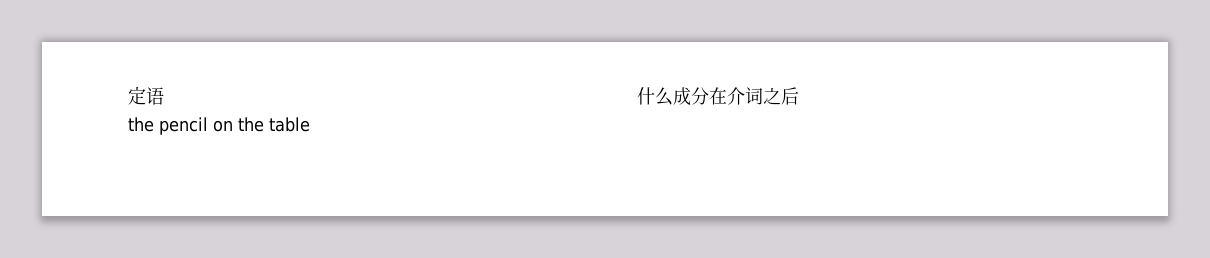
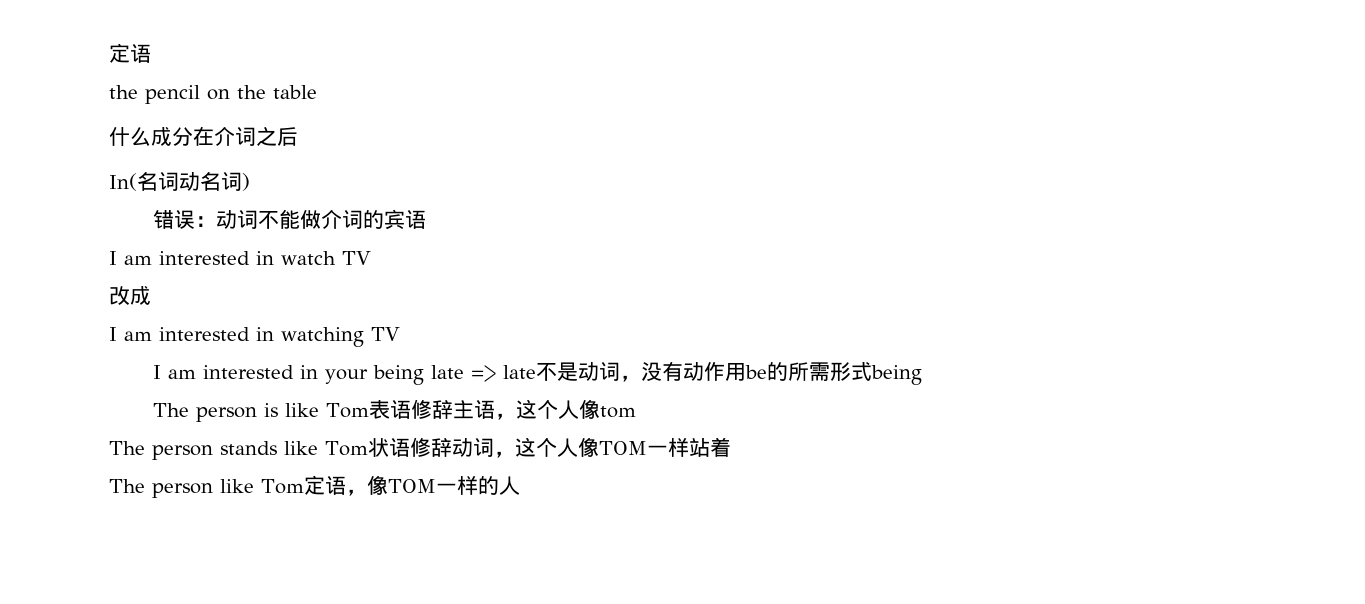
(799, 96) none -> [109,172,250,191] [152,209,426,230] [109,251,371,265] [109,286,151,305] [109,327,400,347] [152,361,922,385] [152,399,636,422] [109,437,731,460] [109,475,520,498] // In(名词动名词) // 错误：动词不能做介词的宾语 // I am interested in watch TV // 改成 // I am interested in watching TV // I am interested in your being late => late不是动词，没有动作用be的所需形式being // The person is like Tom表语修辞主语，这个人像tom // The person stands like Tom状语修辞动词，这个人像TOM一样站着 // The person like Tom定语，像TOM一样的人

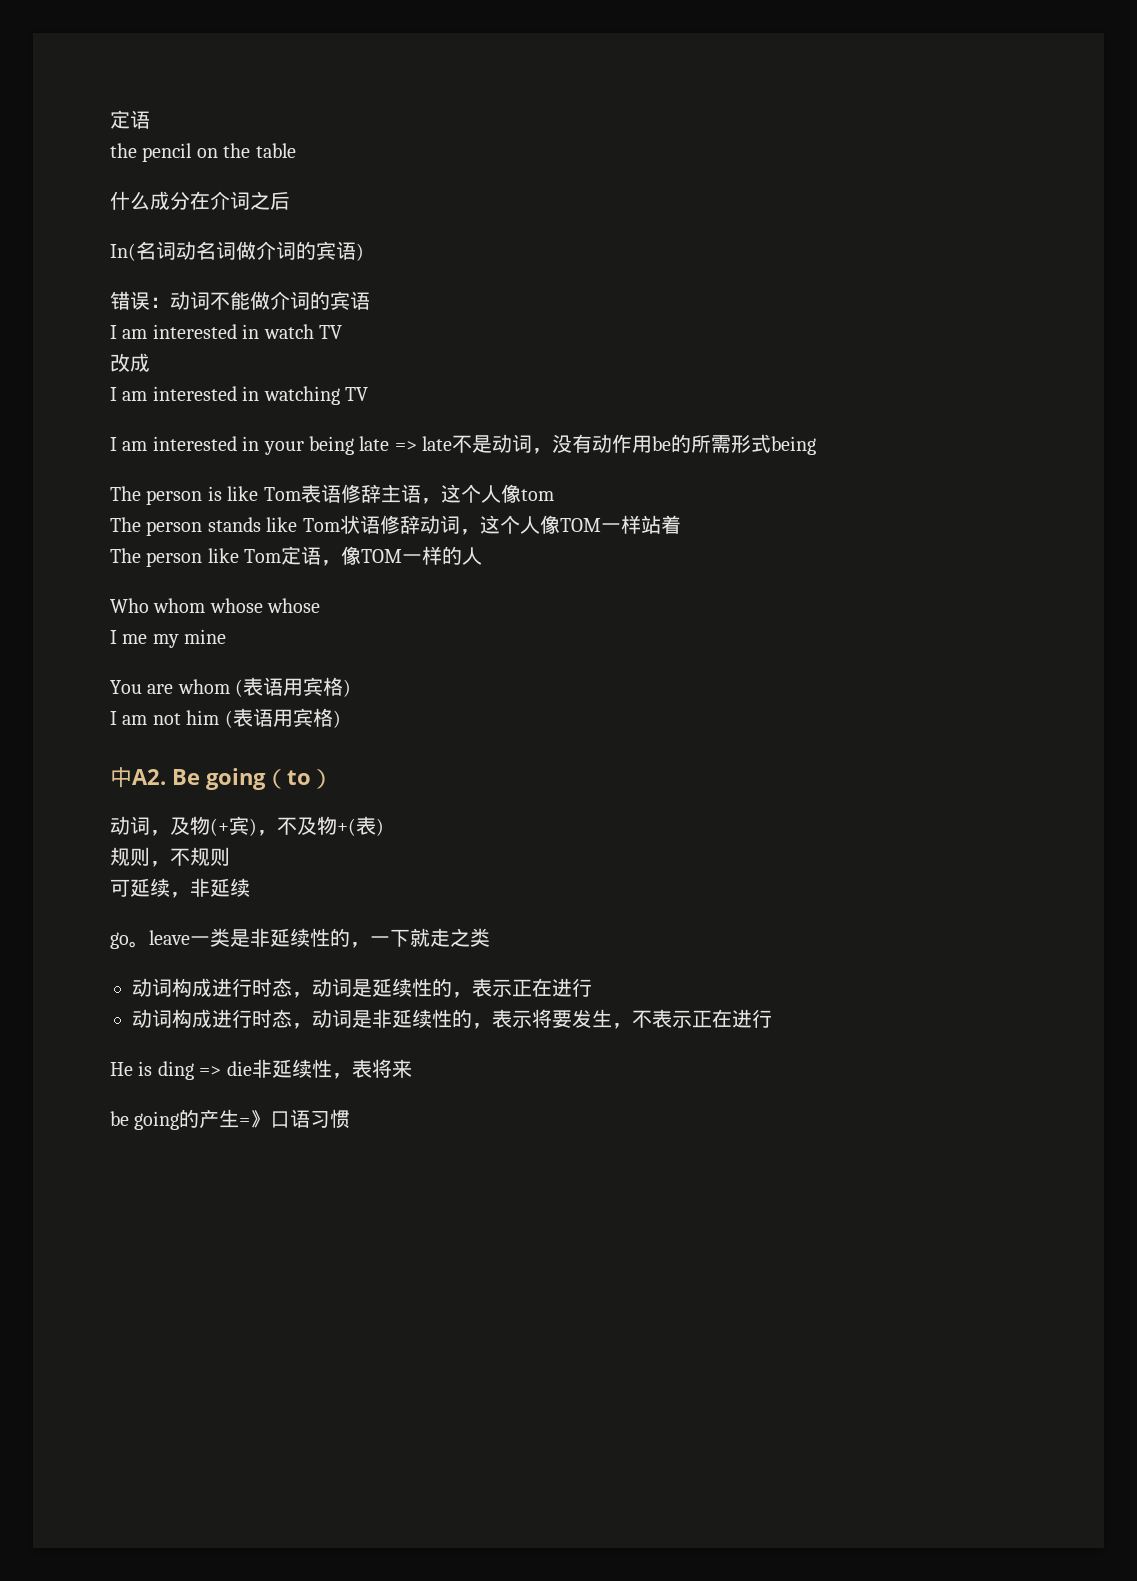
(242, 181) none -> [236,241,356,261] 做介词的宾语
(520, 485) none -> [110,598,321,613] [110,629,227,648] [110,677,352,697] [110,708,341,728] [110,767,333,790] [110,816,384,836] [110,847,230,867] [110,878,250,898] [110,928,490,949] [132,978,592,998] [132,1009,772,1029] [110,1059,412,1080] [110,1109,351,1130] // Who whom whose whose // I me my mine // You are whom (表语用宾格) // I am not him (表语用宾格) // 中A2. Be going（to） // 动词，及物(+宾)，不及物+(表) // 规则，不规则 // 可延续，非延续 // go。leave一类是非延续性的，一下就走之类 // 动词构成进行时态，动词是延续性的，表示正在进行 // 动词构成进行时态，动词是非延续性的，表示将要发生，不表示正在进行 // He is ding => die非延续性，表将来 // be going的产生=》口语习惯

